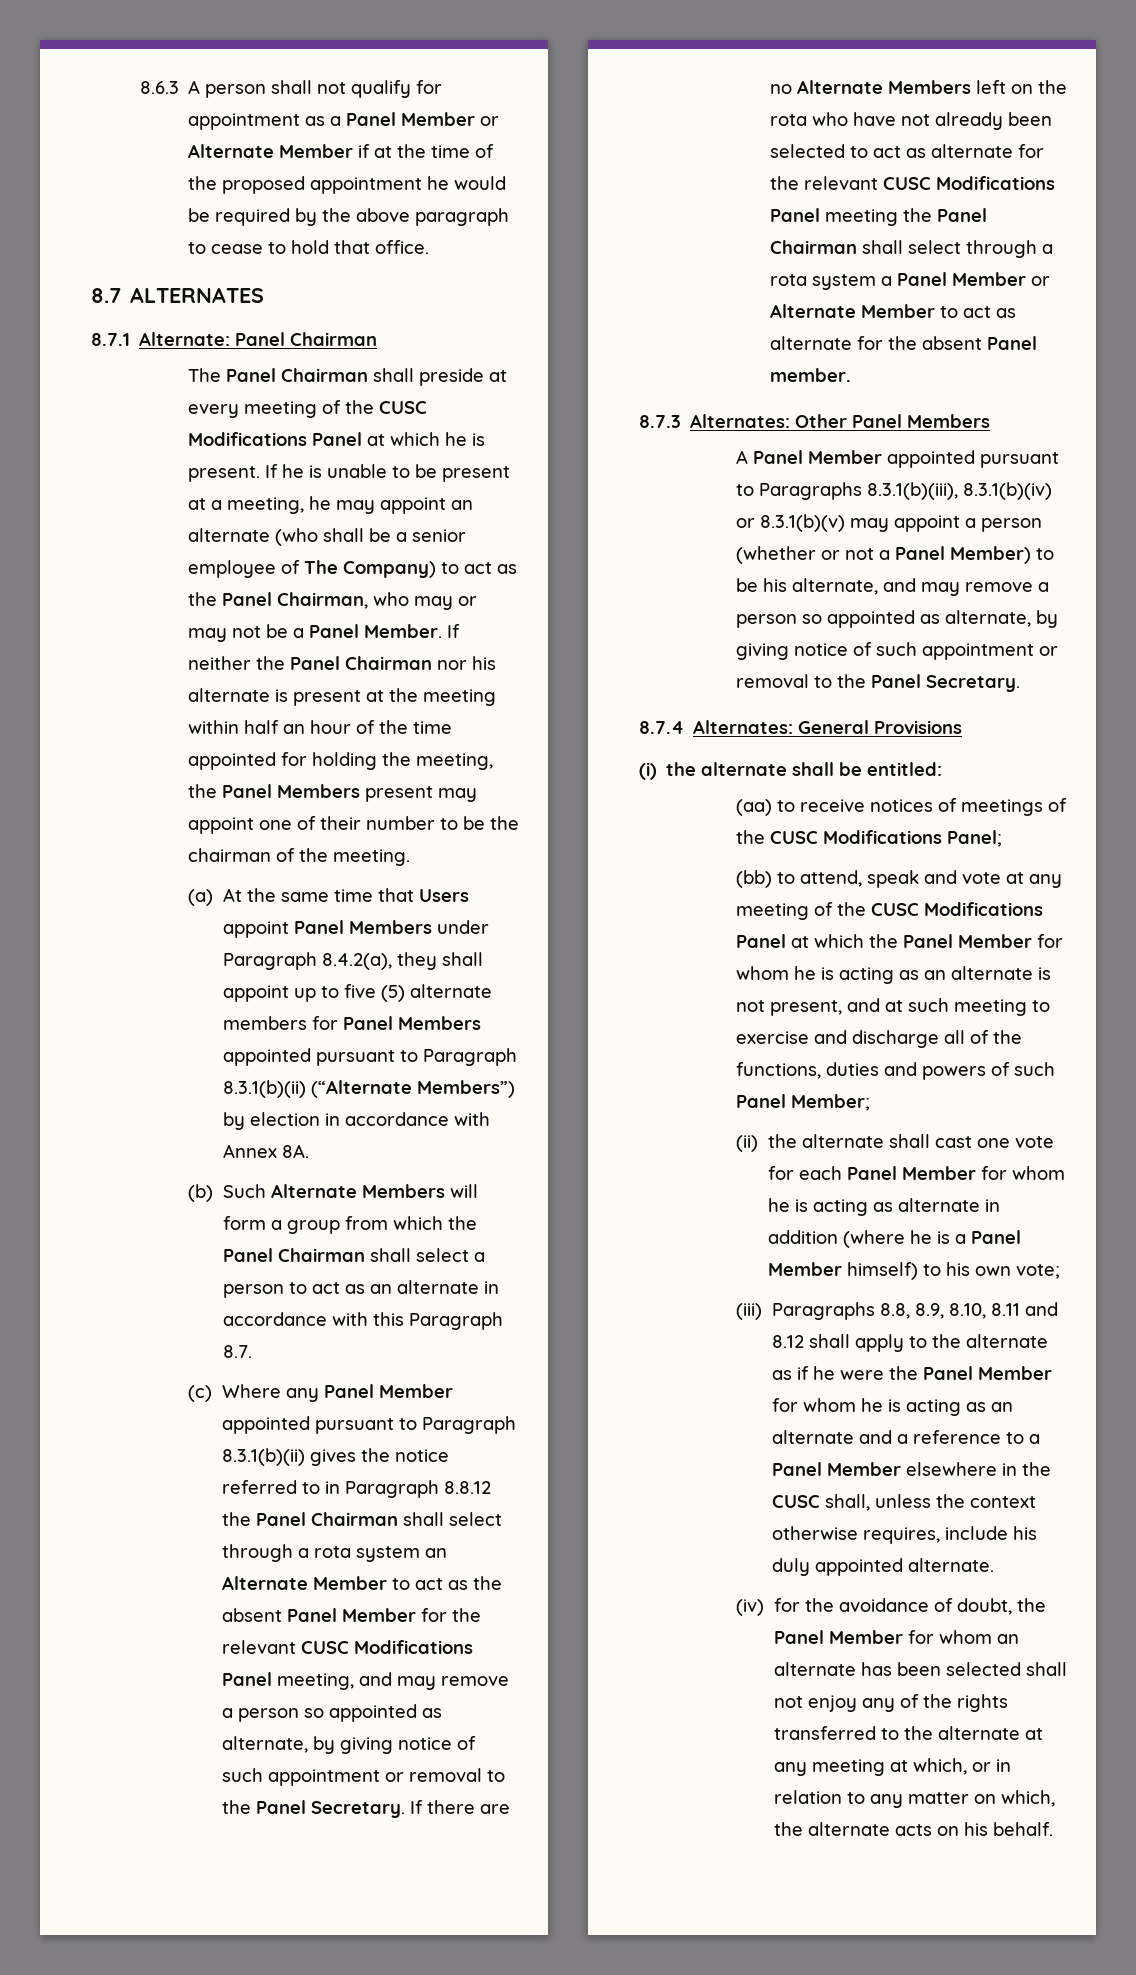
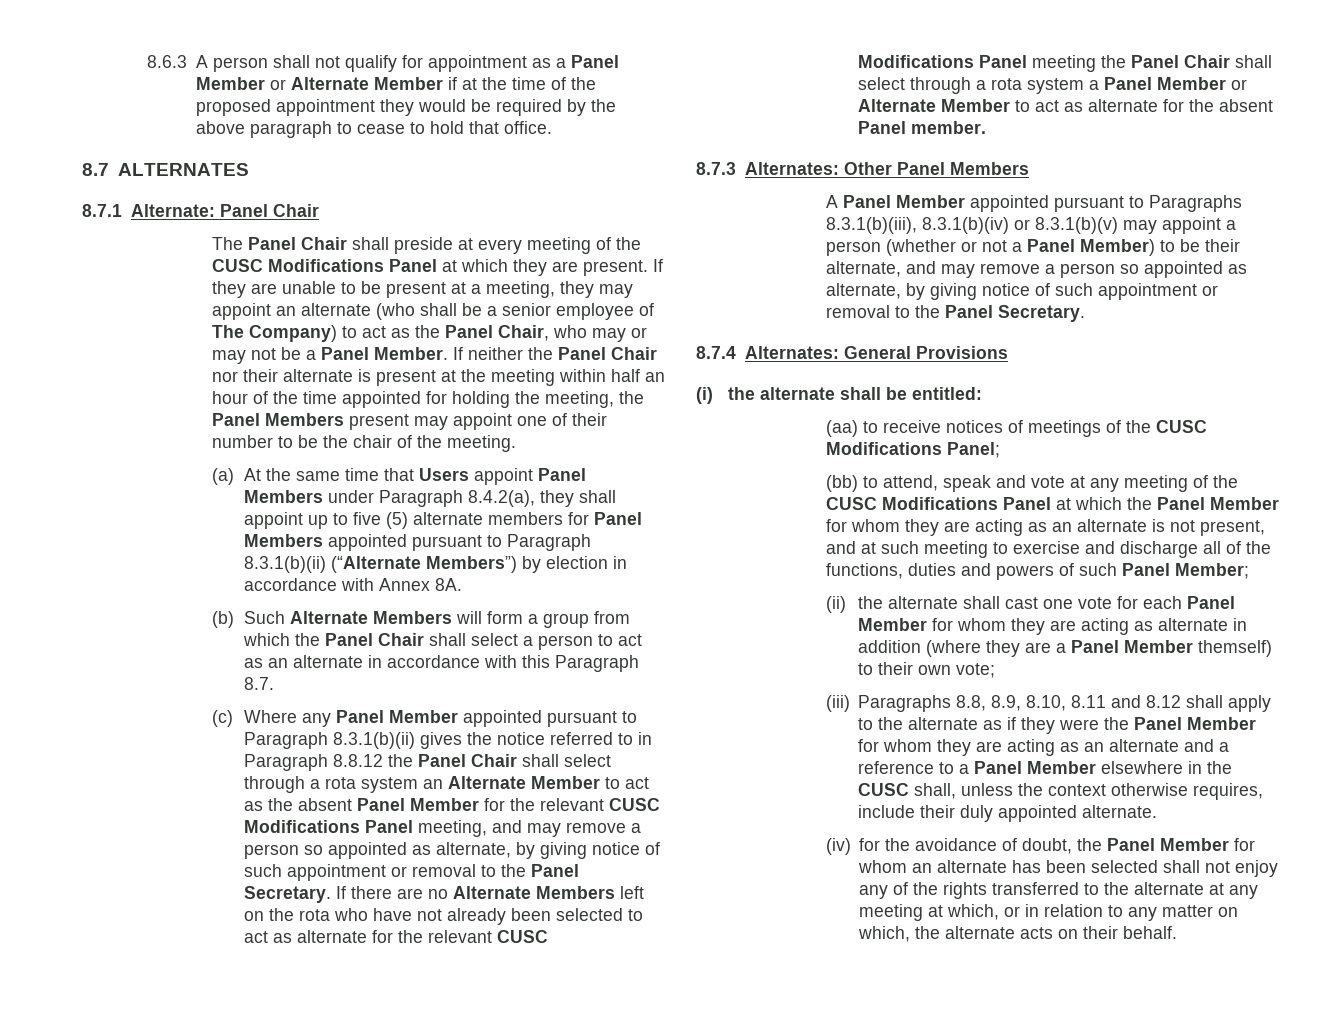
[426,176,449,190] he -> [379,99,414,116] they
[290,332,378,346] Chairman -> [272,204,319,217] Chair
[281,368,369,382] Chairman -> [300,237,347,250] Chair
[445,432,486,446] [188,464,323,482] he is present. If he is -> [512,259,663,276] [211,281,277,298] they are present. If they are
[309,496,332,510] he -> [559,281,594,298] they
[277,592,369,609] Chairman, -> [497,325,549,341] Chair,
[345,656,497,670] Chairman nor his -> [610,347,657,360] [211,369,278,382] Chair nor their
[188,848,272,862] chairman -> [352,435,392,448] chair
[277,1248,365,1262] Chairman -> [378,633,425,646] Chair
[310,1512,398,1526] Chairman -> [471,754,518,767] Chair
[769,240,857,254] Chairman -> [1184,55,1231,68] Chair
[763,578,788,592] his -> [1204,239,1240,252] their
[794,966,835,980] he is -> [904,519,970,536] they are
[767,1198,808,1212] he is -> [1011,618,1077,635] they are
[909,1230,1021,1244] [767,1262,970,1280] he is a Panel Member himself) to his -> [986,640,1273,657] [858,662,914,675] they are a Panel Member themself) to their
[812,1366,835,1380] he -> [1021,717,1056,734] they
[860,1398,901,1412] he is -> [937,739,1003,756] they are
[1012,1526,1037,1540] his -> [920,805,956,818] their
[963,1822,988,1836] his -> [1083,926,1119,939] their

